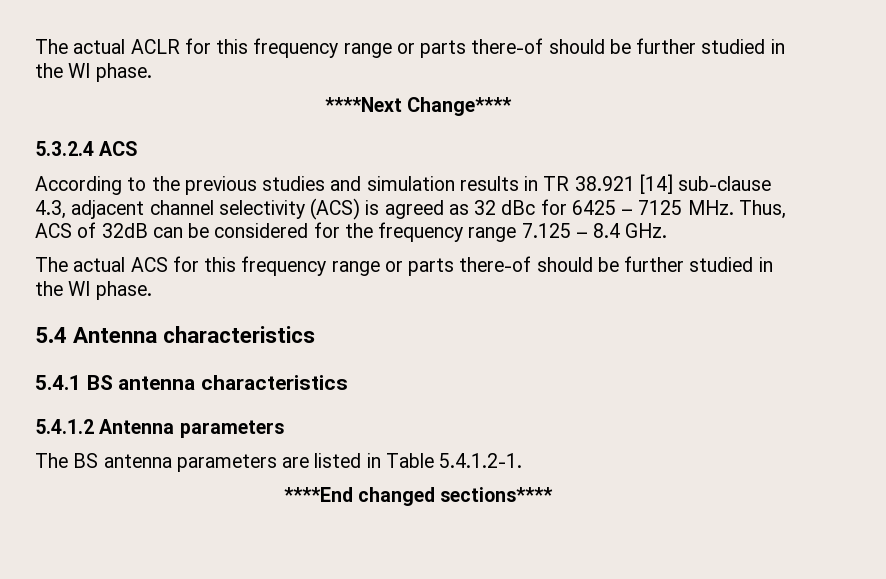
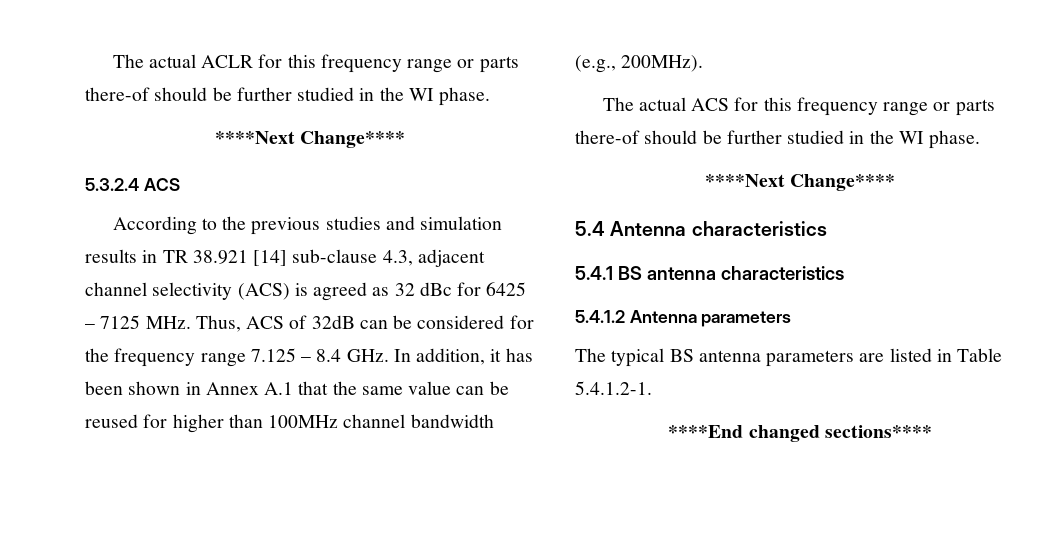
(668, 230) none -> [393,348,533,365] [85,381,509,395] [85,414,494,433] [575,55,704,73] In addition, it has been shown in Annex A.1 that the same value can be reused for higher than 100MHz channel bandwidth (e.g., 200MHz).
(152, 290) none -> [704,174,896,191] // ****Next Change****
(68, 460) none -> [611,348,665,367] typical

